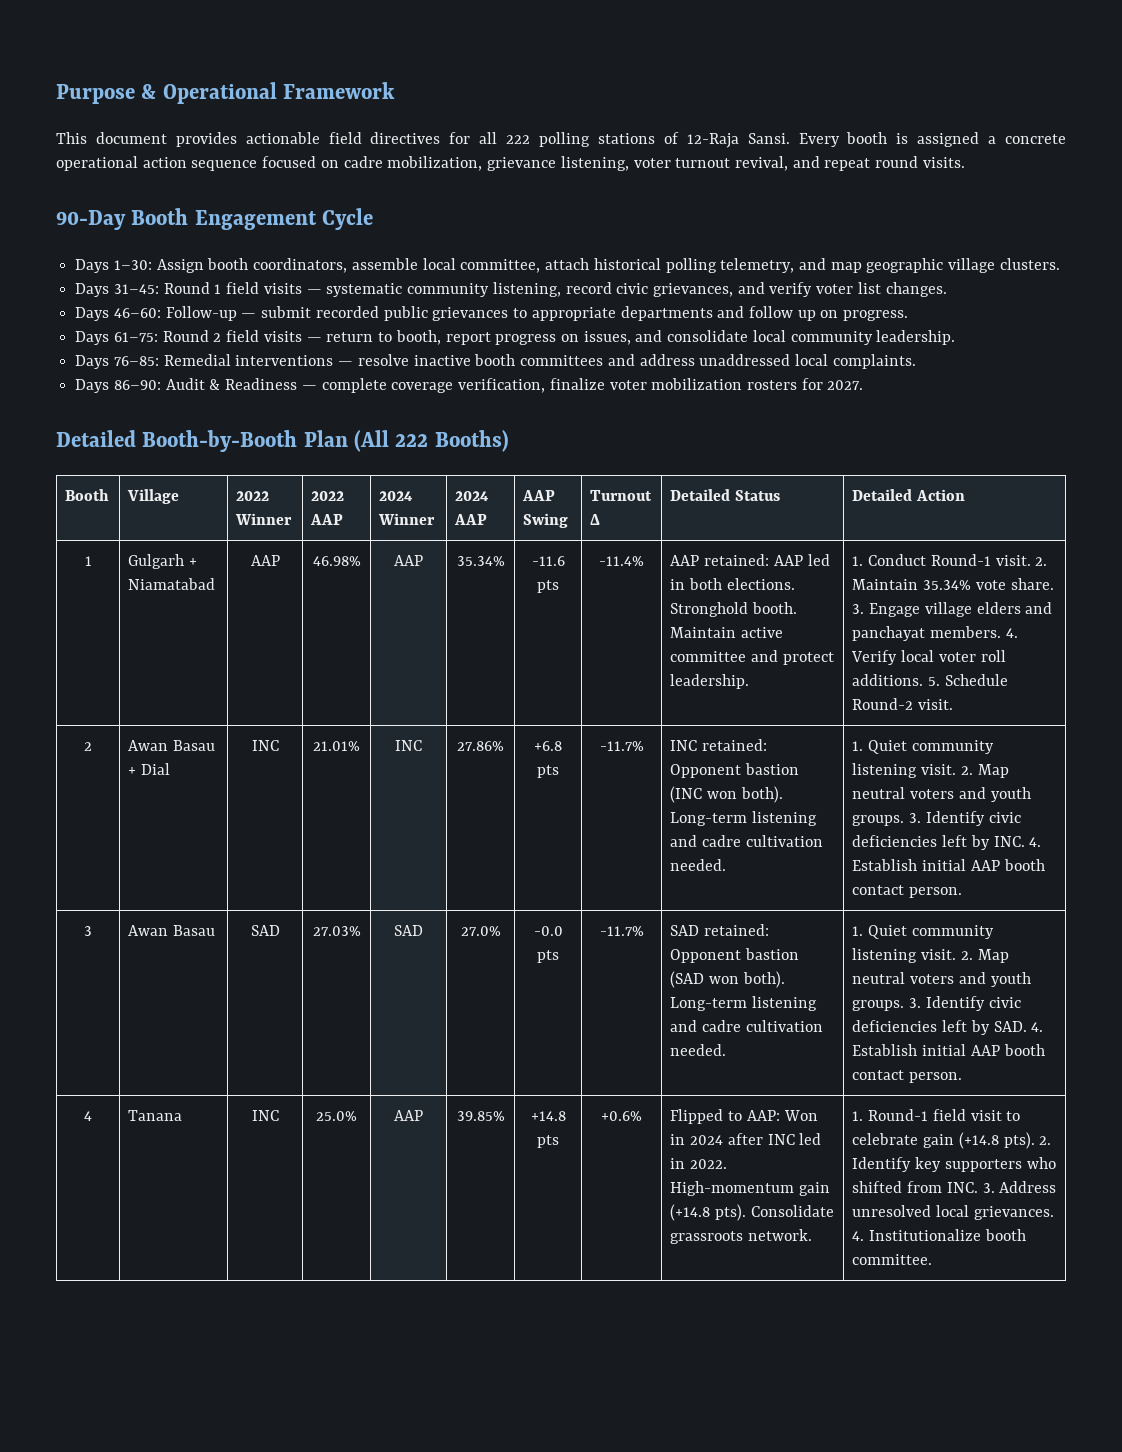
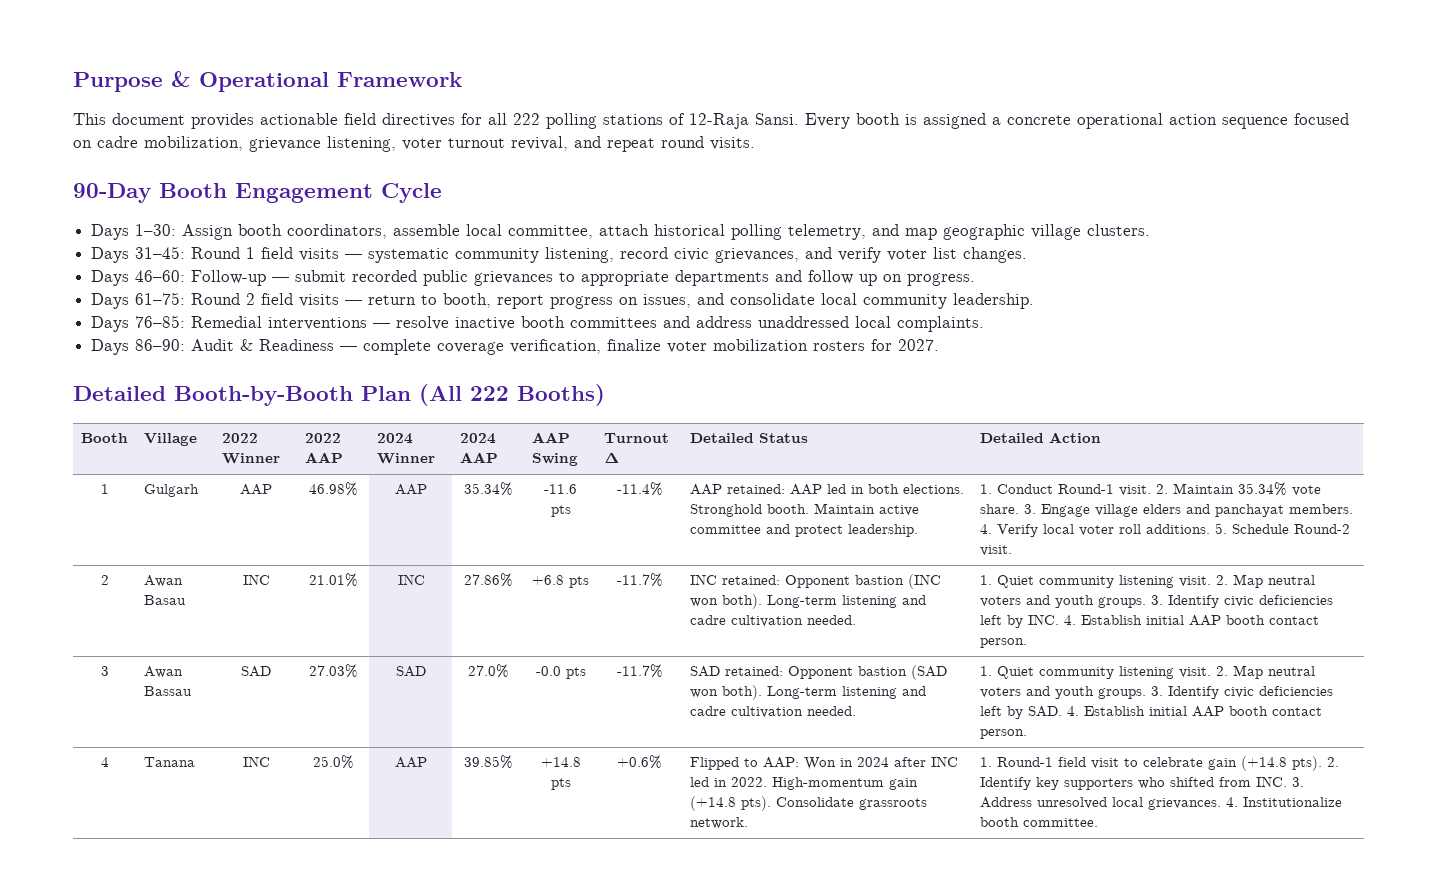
[189,558,198,566] [128,578,216,590] + Niamatabad -> (199, 490) none
[128,763,171,775] + Dial -> (186, 600) none
[173,925,216,936] Basau -> [143,686,192,696] Bassau

